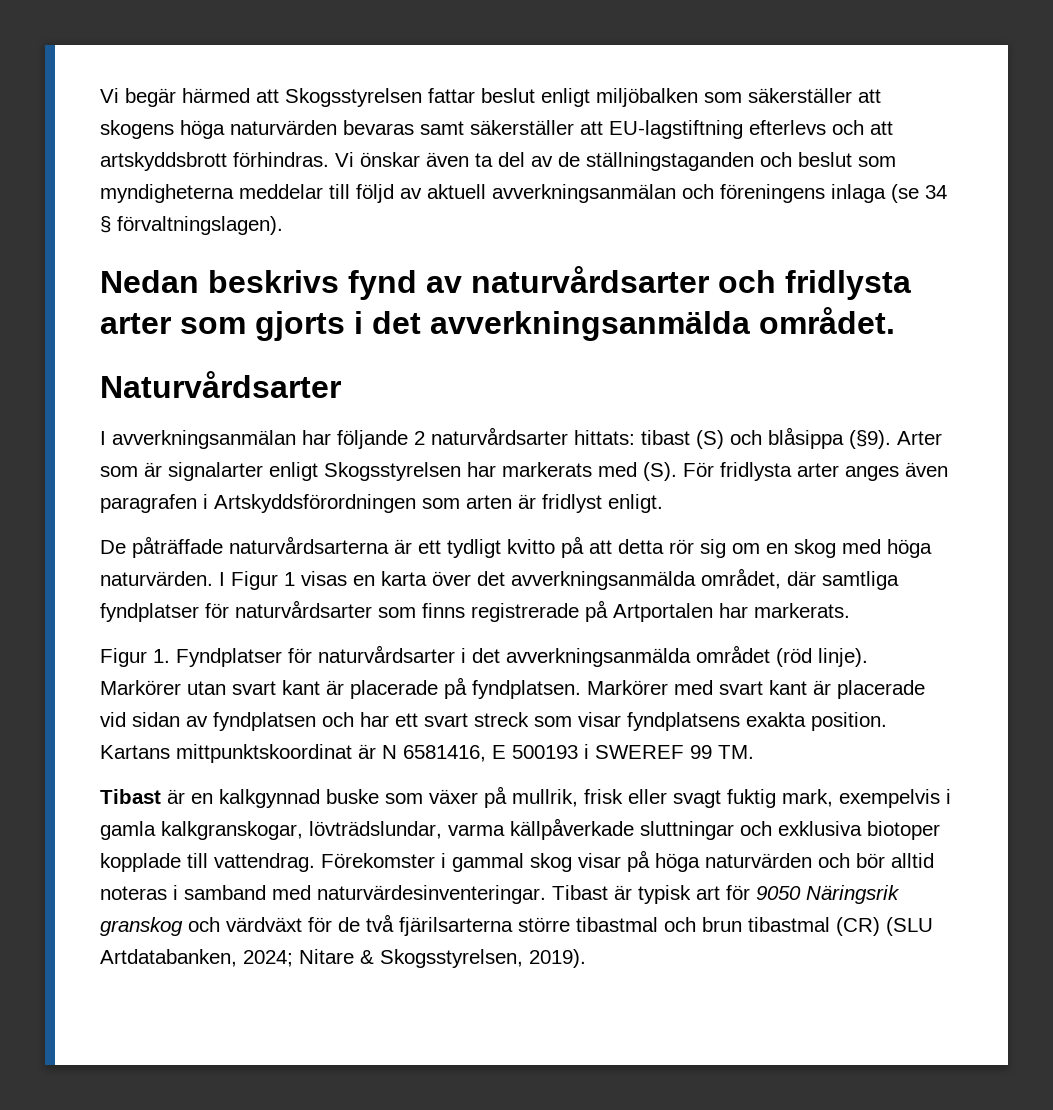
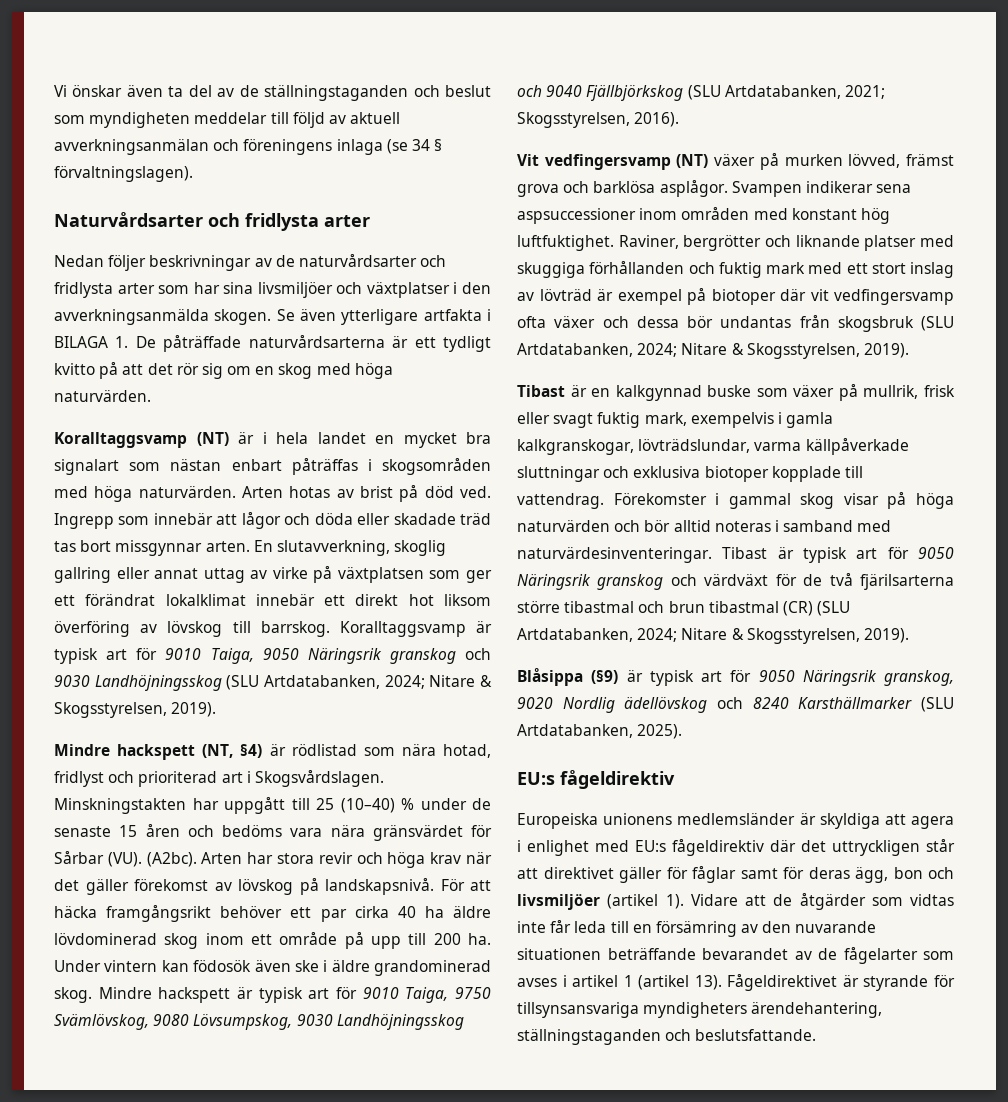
[100,88,881,107] [100,120,893,139] [100,152,354,171] Vi begär härmed att Skogsstyrelsen fattar beslut enligt miljöbalken som säkerställer att skogens höga naturvärden bevaras samt säkerställer att EU-lagstiftning efterlevs och att artskyddsbrott förhindras. Vi -> [54,85,67,97] Vi
[100,184,234,203] myndigheterna -> [89,112,191,128] myndigheten
[100,270,462,300] Nedan beskrivs fynd av -> [54,212,370,231] [54,255,295,271] Naturvårdsarter och fridlysta arter // Nedan följer beskrivningar av de
[255,307,895,341] [100,371,341,398] [100,427,942,449] [100,462,948,481] [100,494,663,513] gjorts i det avverkningsanmälda området. // Naturvårdsarter // I avverkningsanmälan har följande 2 naturvårdsarter hittats: tibast (S) och blåsippa (§9). Arter som är signalarter enligt Skogsstyrelsen har markerats med (S). För fridlysta arter anges även paragrafen i Artskyddsförordningen som arten är fridlyst enligt. // -> [193,282,491,298] [54,309,491,325] [54,336,129,348] har sina livsmiljöer och växtplatser i den avverkningsanmälda skogen. Se även ytterligare artfakta i BILAGA 1.
[618,539,664,554] detta -> [147,363,173,375] det
[219,568,899,590] [100,600,850,622] [100,645,868,667] [100,677,925,699] [100,712,887,731] [100,744,754,763] I Figur 1 visas en karta över det avverkningsanmälda området, där samtliga fyndplatser för naturvårdsarter som finns registrerade på Artportalen har markerats. // Figur 1. Fyndplatser för naturvårdsarter i det avverkningsanmälda området (röd linje). Markörer utan svart kant är placerade på fyndplatsen. Markörer med svart kant är placerade vid sidan av fyndplatsen och har ett svart streck som visar fyndplatsens exakta position. Kartans mittpunktskoordinat är N 6581416, E 500193 i SWEREF 99 TM. -> [54,432,491,448] [54,458,491,475] [54,485,491,502] [54,512,492,529] [54,540,447,556] [54,566,492,583] [54,594,491,606] [54,621,492,637] [54,648,491,664] [54,675,493,691] [54,702,217,718] [54,744,491,760] [54,770,384,787] [54,797,491,814] [54,824,492,841] [54,851,493,868] [54,878,491,895] [54,905,491,922] [54,932,491,949] [54,960,491,976] [54,987,491,1003] [54,1014,464,1030] [517,85,885,101] [517,112,680,128] [517,153,954,170] [517,180,912,197] [517,207,890,224] [517,235,954,251] [517,261,954,278] [517,288,954,305] [517,315,954,332] [517,343,909,359] // Koralltaggsvamp (NT) är i hela landet en mycket bra signalart som nästan enbart påträffas i skogsområden med höga naturvärden. Arten hotas av brist på död ved. Ingrepp som innebär att lågor och döda eller skadade träd tas bort missgynnar arten. En slutavverkning, skoglig gallring eller annat uttag av virke på växtplatsen som ger ett förändrat lokalklimat innebär ett direkt hot liksom överföring av lövskog till barrskog. Koralltaggsvamp är typisk art för 9010 Taiga, 9050 Näringsrik granskog och 9030 Landhöjningsskog (SLU Artdatabanken, 2024; Nitare & Skogsstyrelsen, 2019). // Mindre hackspett (NT, §4) är rödlistad som nära hotad, fridlyst och prioriterad art i Skogsvårdslagen. Minskningstakten har uppgått till 25 (10–40) % under de senaste 15 åren och bedöms vara nära gränsvärdet för Sårbar (VU). (A2bc). Arten har stora revir och höga krav när det gäller förekomst av lövskog på landskapsnivå. För att häcka framgångsrikt behöver ett par cirka 40 ha äldre lövdominerad skog inom ett område på upp till 200 ha. Under vintern kan födosök även ske i äldre grandominerad skog. Mindre hackspett är typisk art för 9010 Taiga, 9750 Svämlövskog, 9080 Lövsumpskog, 9030 Landhöjningsskog och 9040 Fjällbjörkskog (SLU Artdatabanken, 2021; Skogsstyrelsen, 2016). // Vit vedfingersvamp (NT) växer på murken lövved, främst grova och barklösa asplågor. Svampen indikerar sena aspsuccessioner inom områden med konstant hög luftfuktighet. Raviner, bergrötter och liknande platser med skuggiga förhållanden och fuktig mark med ett stort inslag av lövträd är exempel på biotoper där vit vedfingersvamp ofta växer och dessa bör undantas från skogsbruk (SLU Artdatabanken, 2024; Nitare & Skogsstyrelsen, 2019).
(586, 958) none -> [517,668,954,686] [517,697,954,713] [517,724,683,739] [517,770,675,789] [517,813,955,829] [517,839,955,856] [517,866,954,883] [517,893,954,910] [517,920,877,937] [517,947,954,964] [517,974,955,991] [517,1002,883,1018] [517,1029,817,1045] // Blåsippa (§9) är typisk art för 9050 Näringsrik granskog, 9020 Nordlig ädellövskog och 8240 Karsthällmarker (SLU Artdatabanken, 2025). // EU:s fågeldirektiv // Europeiska unionens medlemsländer är skyldiga att agera i enlighet med EU:s fågeldirektiv där det uttryckligen står att direktivet gäller för fåglar samt för deras ägg, bon och livsmiljöer (artikel 1). Vidare att de åtgärder som vidtas inte får leda till en försämring av den nuvarande situationen beträffande bevarandet av de fågelarter som avses i artikel 1 (artikel 13). Fågeldirektivet är styrande för tillsynsansvariga myndigheters ärendehantering, ställningstaganden och beslutsfattande.

